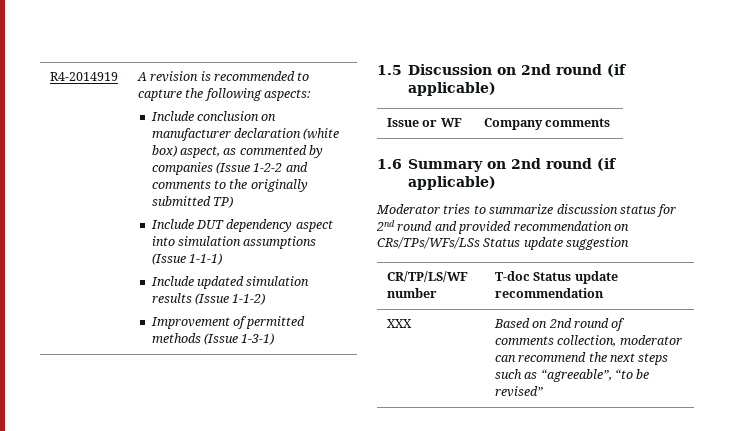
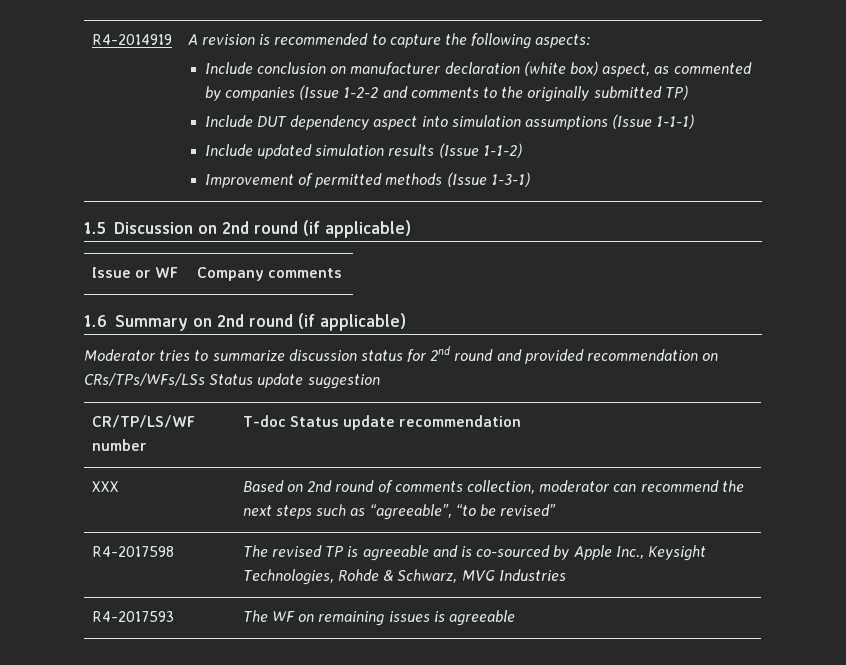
(543, 391) none -> [91,546,174,557] [242,545,706,561] [242,569,566,585] [91,611,174,622] [242,610,515,626] // R4-2017598 | The revised TP is agreeable and is co-sourced by Apple Inc., Keysight Technologies, Rohde & Schwarz, MVG Industries // R4-2017593 | The WF on remaining issues is agreeable

